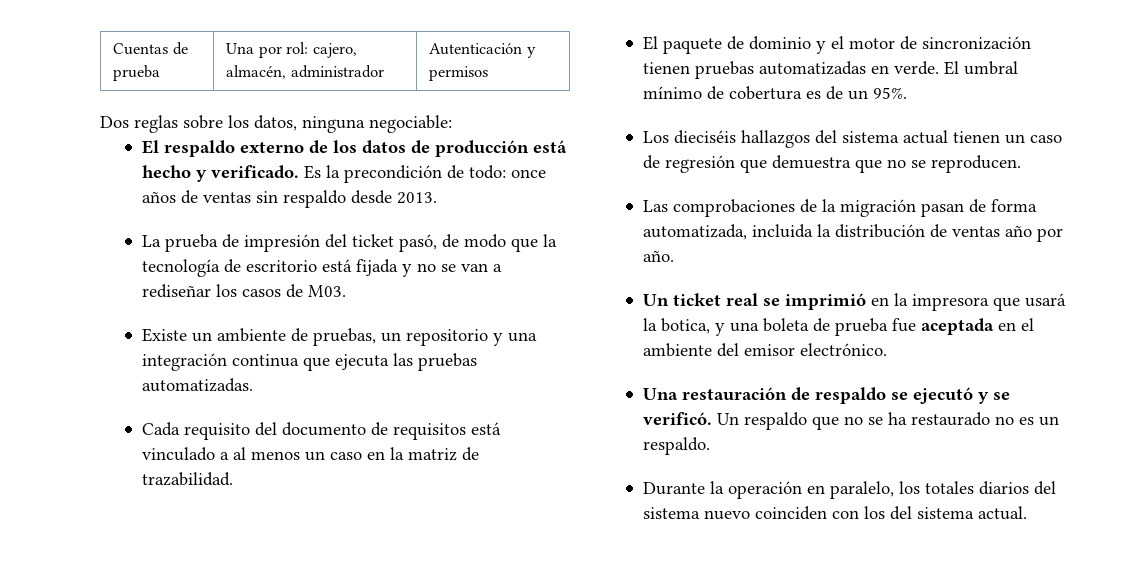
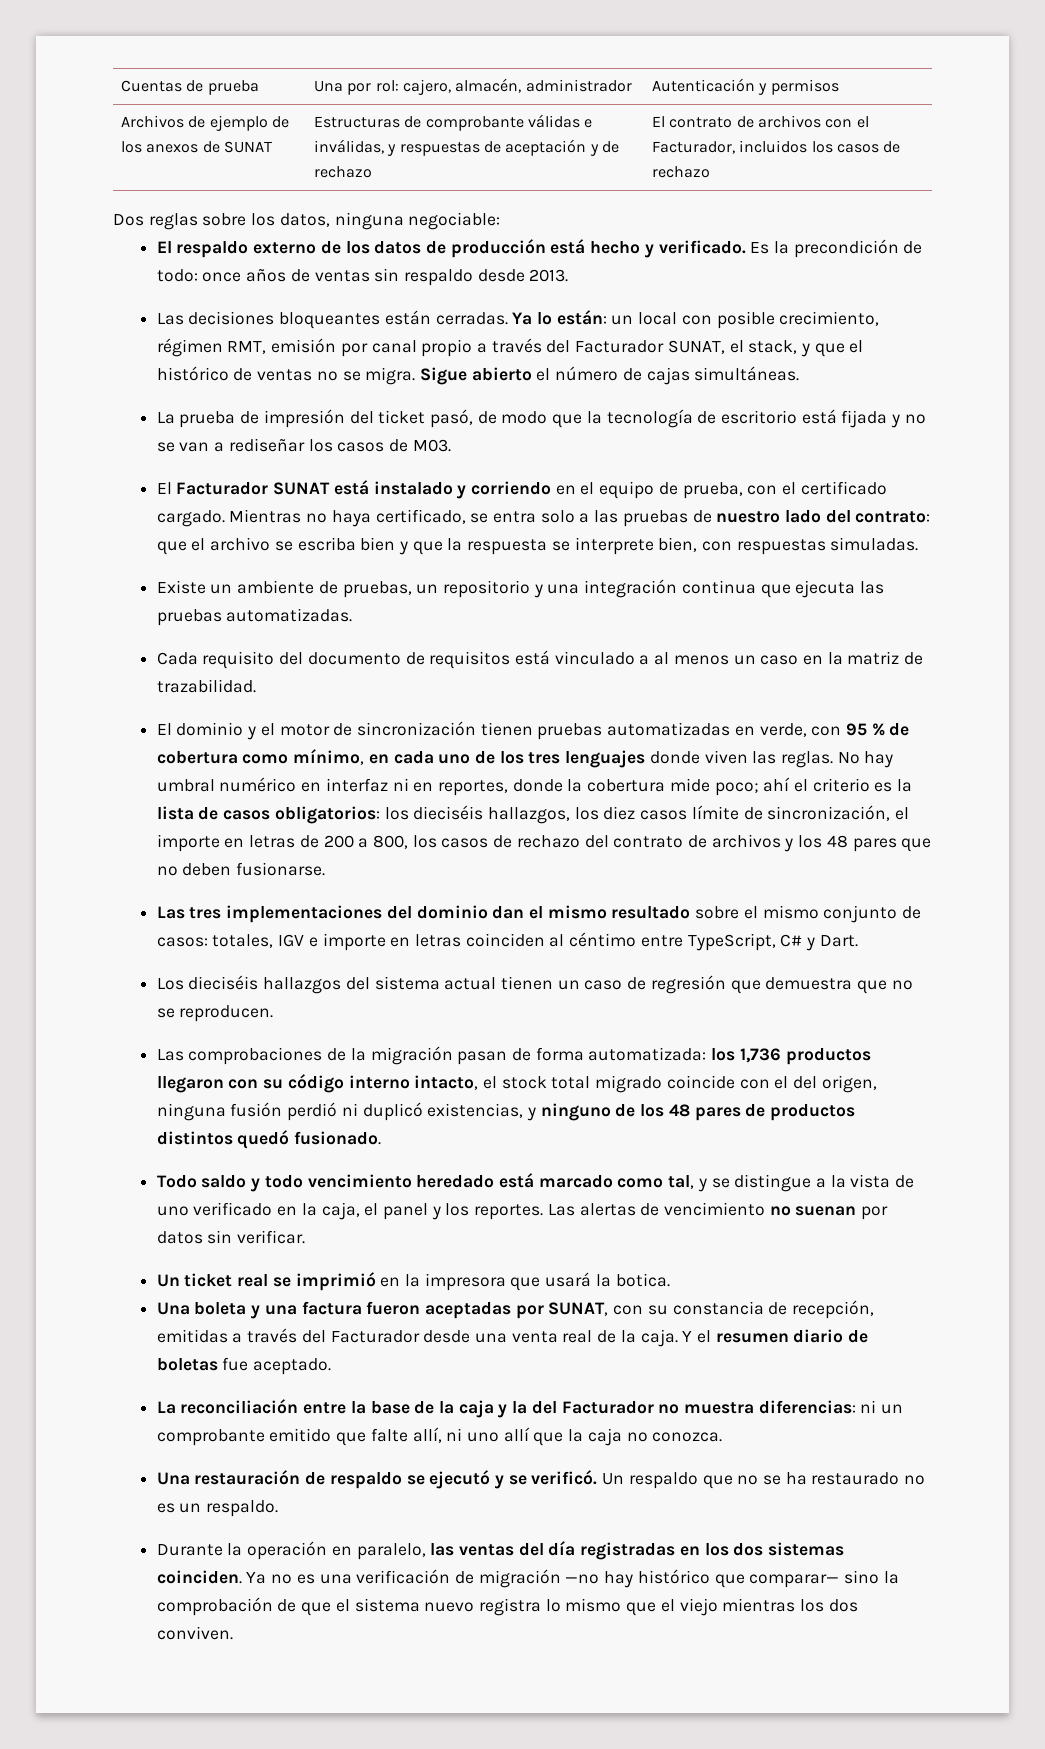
(489, 73) none -> [120,115,289,131] [120,141,272,153] [313,114,593,131] [313,139,619,156] [313,166,372,178] [651,115,869,128] [651,140,901,154] [651,166,710,178] // Archivos de ejemplo de los anexos de SUNAT | Estructuras de comprobante válidas e inválidas, y respuestas de aceptación y de rechazo | El contrato de archivos con el Facturador, incluidos los casos de rechazo
(438, 198) none -> [156,310,880,329] [156,338,864,357] [156,366,800,385] // Las decisiones bloqueantes están cerradas. Ya lo están: un local con posible crecimiento, régimen RMT, emisión por canal propio a través del Facturador SUNAT, el stack, y que el histórico de ventas no se migra. Sigue abierto el número de cajas simultáneas.
(347, 291) none -> [156,480,887,499] [156,509,931,527] [156,537,919,555] // El Facturador SUNAT está instalado y corriendo en el equipo de prueba, con el certificado cargado. Mientras no haya certificado, se entra solo a las pruebas de nuestro lado del contrato: que el archivo se escriba bien y que la respuesta se interprete bien, con respuestas simuladas.
[663,36,745,54] paquete de -> (172, 729) none
[894,61,1019,75] [643,86,908,100] verde. El umbral mínimo de cobertura es de un 95%. -> [759,723,910,737] [156,749,894,768] [156,777,913,796] [156,805,910,824] [156,834,932,852] [156,862,326,876] [156,905,922,923] [156,932,858,951] verde, con 95 % de cobertura como mínimo, en cada uno de los tres lenguajes donde viven las reglas. No hay umbral numérico en interfaz ni en reportes, donde la cobertura mide poco; ahí el criterio es la lista de casos obligatorios: los dieciséis hallazgos, los diez casos límite de sincronización, el importe en letras de 200 a 800, los casos de rechazo del contrato de archivos y los 48 pares que no deben fusionarse. // Las tres implementaciones del dominio dan el mismo resultado sobre el mismo conjunto de casos: totales, IGV e importe en letras coinciden al céntimo entre TypeScript, C# y Dart.
[643,224,1064,242] [643,250,675,262] automatizada, incluida la distribución de ventas año por año. -> [588,1047,871,1065] [156,1074,877,1093] [156,1102,856,1121] [156,1130,382,1149] [156,1173,915,1192] [156,1202,889,1220] [156,1230,306,1244] automatizada: los 1,736 productos llegaron con su código interno intacto, el stock total migrado coincide con el del origen, ninguna fusión perdió ni duplicó existencias, y ninguno de los 48 pares de productos distintos quedó fusionado. // Todo saldo y todo vencimiento heredado está marcado como tal, y se distingue a la vista de uno verificado en la caja, el panel y los reportes. Las alertas de vencimiento no suenan por datos sin verificar.
[661,318,1035,336] [643,343,888,357] botica, y una boleta de prueba fue aceptada en el ambiente del emisor electrónico. -> [615,1273,670,1287] [156,1300,875,1319] [156,1328,869,1347] [156,1357,332,1375] [156,1399,904,1418] [156,1427,723,1446] botica. // Una boleta y una factura fueron aceptadas por SUNAT, con su constancia de recepción, emitidas a través del Facturador desde una venta real de la caja. Y el resumen diario de boletas fue aceptado. // La reconciliación entre la base de la caja y la del Facturador no muestra diferencias: ni un comprobante emitido que falte allí, ni uno allí que la caja no conozca.
[899,481,1057,495] [643,506,1028,520] los totales diarios del sistema nuevo coinciden con los del sistema actual. -> [430,1541,845,1560] [156,1569,899,1588] [156,1597,858,1616] [156,1626,233,1640] las ventas del día registradas en los dos sistemas coinciden. Ya no es una verificación de migración —no hay histórico que comparar— sino la comprobación de que el sistema nuevo registra lo mismo que el viejo mientras los dos conviven.

